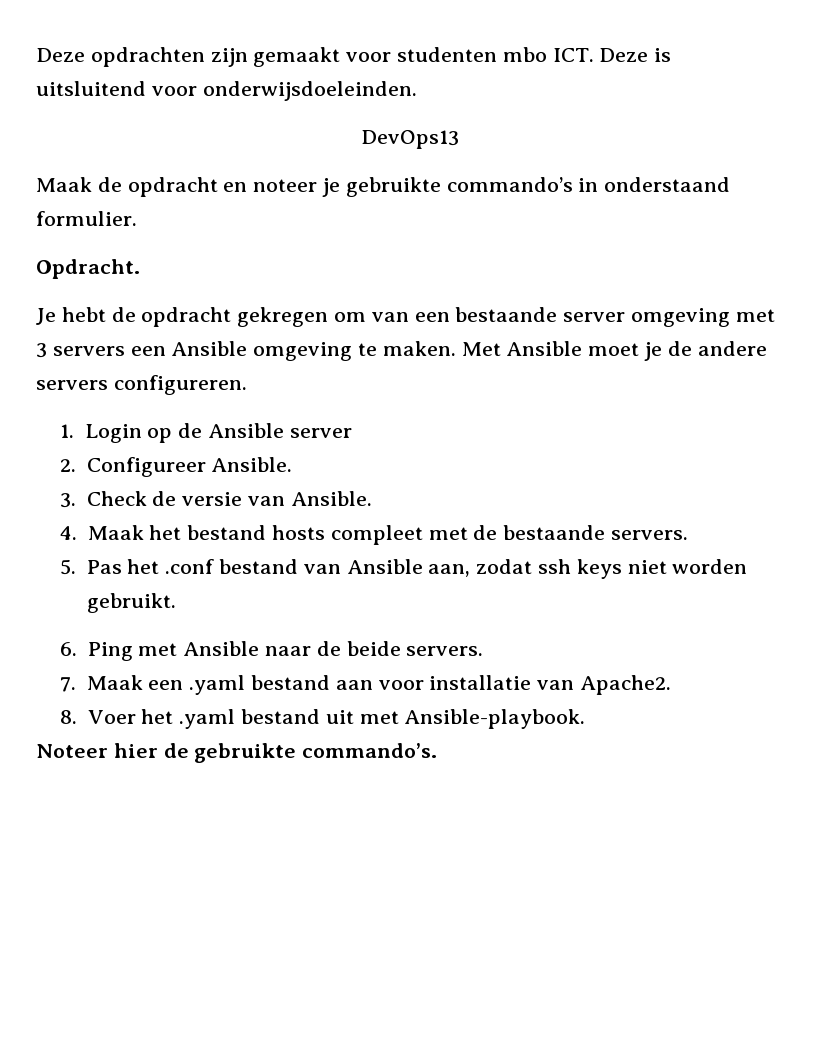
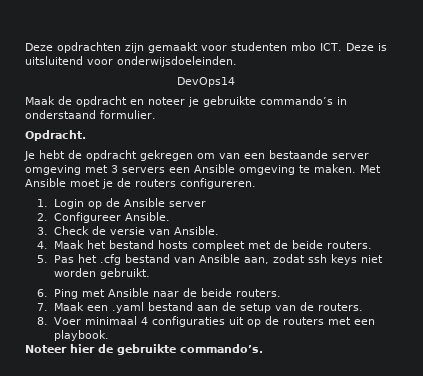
[361,130,459,149] DevOps13 -> [177,77,235,87] DevOps14
[697,341,767,356] [36,380,108,390] andere servers -> [135,179,176,187] routers
[503,525,688,540] bestaande servers. -> [291,240,372,249] beide routers.
[165,559,215,574] .conf -> [99,254,121,265] .cfg
[406,646,484,656] servers. -> [235,289,281,297] routers.
[378,675,671,695] [59,709,586,729] voor installatie van Apache2. // 8. Voer het .yaml bestand uit met Ansible-playbook. -> [221,302,363,313] [37,316,375,327] [53,330,109,341] de setup van de routers. // 8. Voer minimaal 4 configuraties uit op de routers met een playbook.

